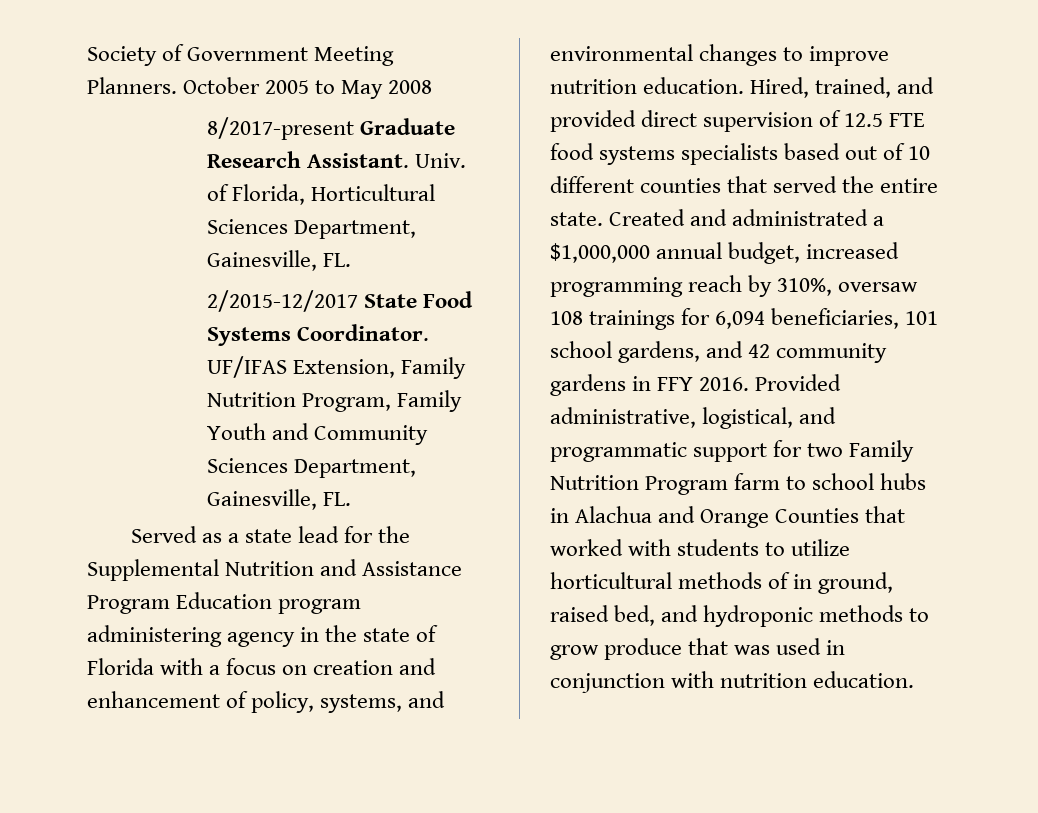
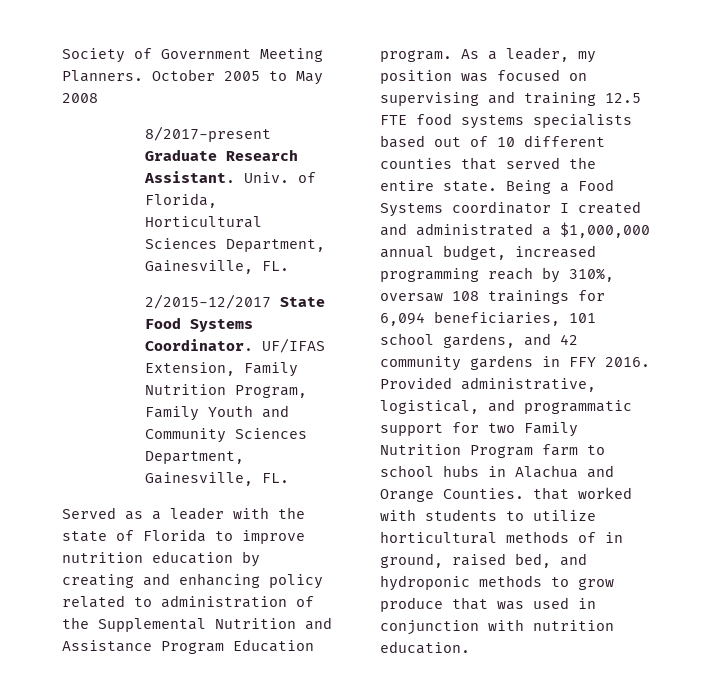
[245,526,374,543] state lead for -> [170,507,305,520] [62,529,305,544] [62,551,260,567] [62,573,323,589] [62,595,314,608] leader with the state of Florida to improve nutrition education by creating and enhancing policy related to administration of
[278,599,362,614] [87,625,439,647] [87,658,437,675] [87,691,446,713] [550,44,890,66] [550,77,935,98] [550,110,842,132] program administering agency in the state of Florida with a focus on creation and enhancement of policy, systems, and environmental changes to improve nutrition education. Hired, trained, and provided direct supervision of -> [380,47,596,63] [380,69,587,84] [380,91,596,106] program. As a leader, my position was focused on supervising and training
[609,209,686,226] Created -> [506,179,614,194] [380,201,641,217] Being a Food Systems coordinator I created
[775,508,860,523] Counties -> [443,488,524,499] Counties.

